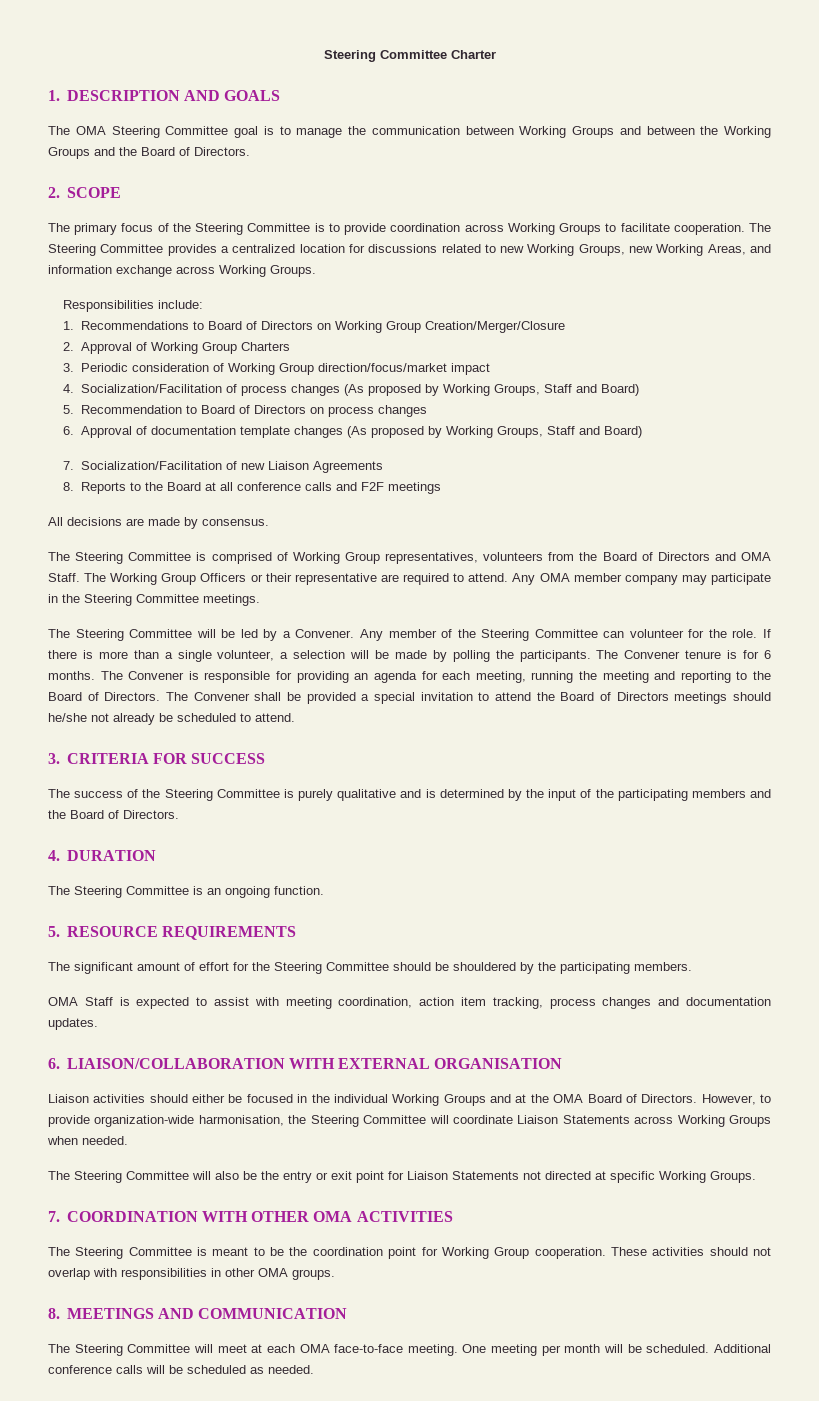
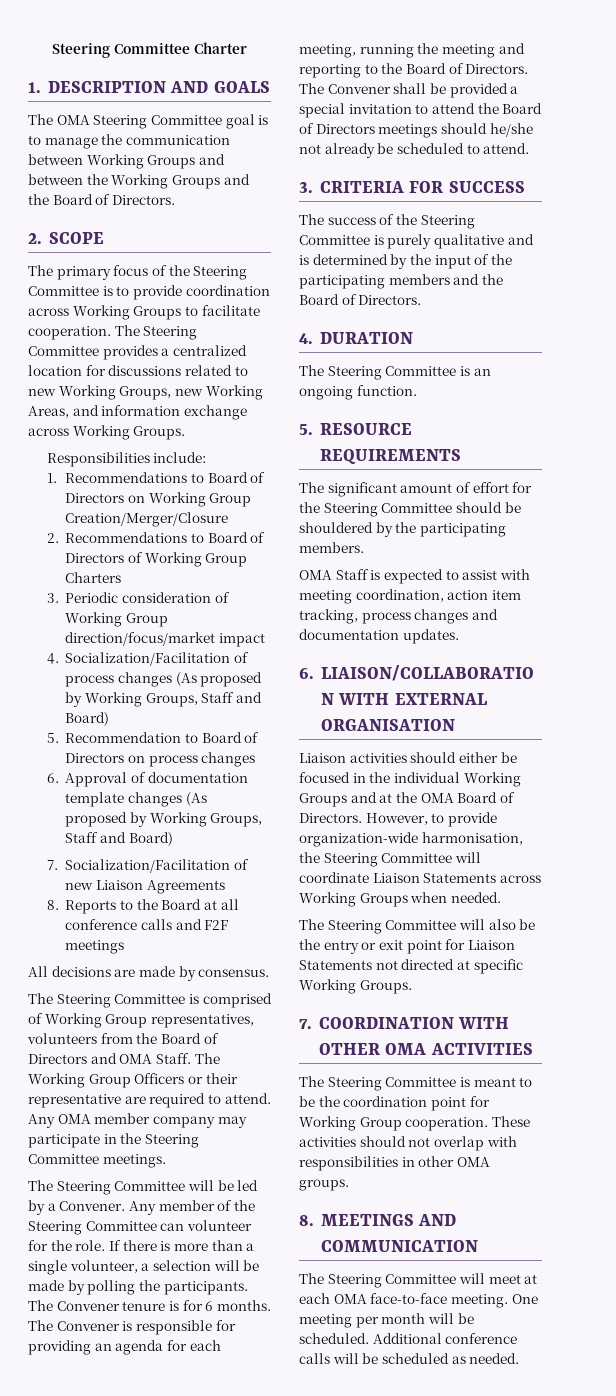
[80,342,132,354] Approval -> [65,532,266,543] [65,553,125,563] Recommendations to Board of Directors

